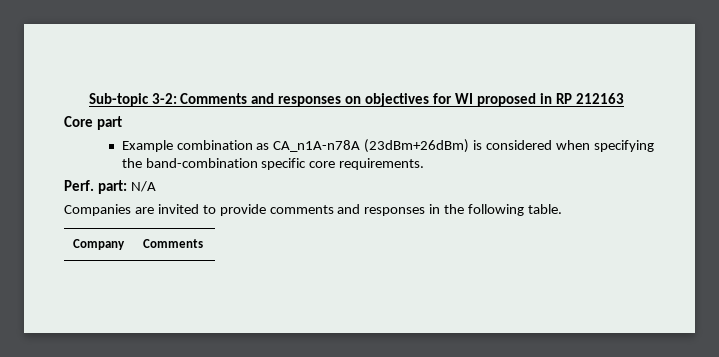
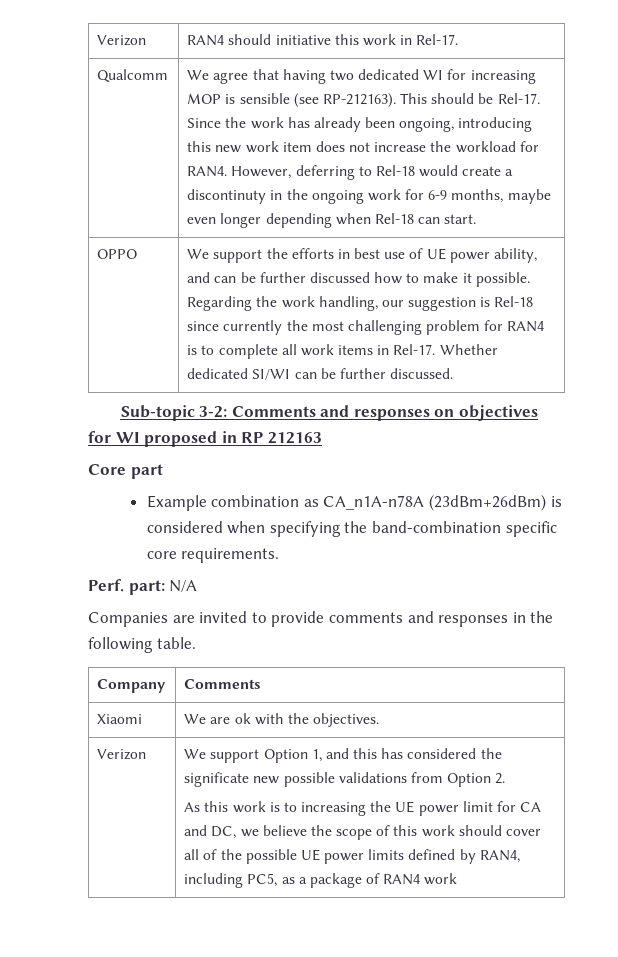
(88, 100) none -> [97,35,147,46] [187,34,459,46] [97,69,169,83] [187,69,536,84] [187,93,540,108] [187,117,533,132] [187,141,539,153] [187,165,514,180] [187,189,551,204] [187,213,477,228] [97,249,138,259] [187,248,538,263] [187,272,530,287] [187,296,534,311] [187,320,545,335] [187,344,498,359] [187,368,454,380] Verizon | RAN4 should initiative this work in Rel-17. // Qualcomm | We agree that having two dedicated WI for increasing MOP is sensible (see RP-212163). This should be Rel-17. Since the work has already been ongoing, introducing this new work item does not increase the workload for RAN4. However, deferring to Rel-18 would create a discontinuty in the ongoing work for 6-9 months, maybe even longer depending when Rel-18 can start. // OPPO | We support the efforts in best use of UE power ability, and can be further discussed how to make it possible. Regarding the work handling, our suggestion is Rel-18 since currently the most challenging problem for RAN4 is to complete all work items in Rel-17. Whether dedicated SI/WI can be further discussed. //
(204, 243) none -> [97,714,143,724] [184,713,380,727] [97,749,147,760] [184,748,502,763] [184,772,506,787] [184,801,542,816] [184,825,542,840] [184,849,520,864] [184,873,458,888] // Xiaomi | We are ok with the objectives. // Verizon | We support Option 1, and this has considered the significate new possible validations from Option 2. // As this work is to increasing the UE power limit for CA and DC, we believe the scope of this work should cover all of the possible UE power limits defined by RAN4, including PC5, as a package of RAN4 work

